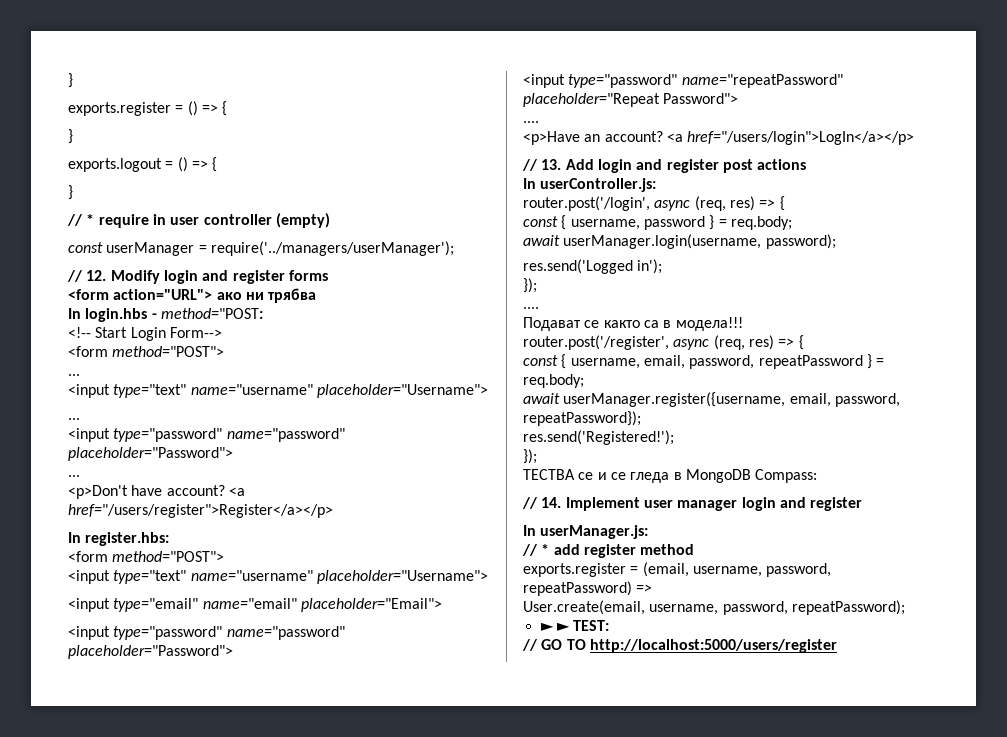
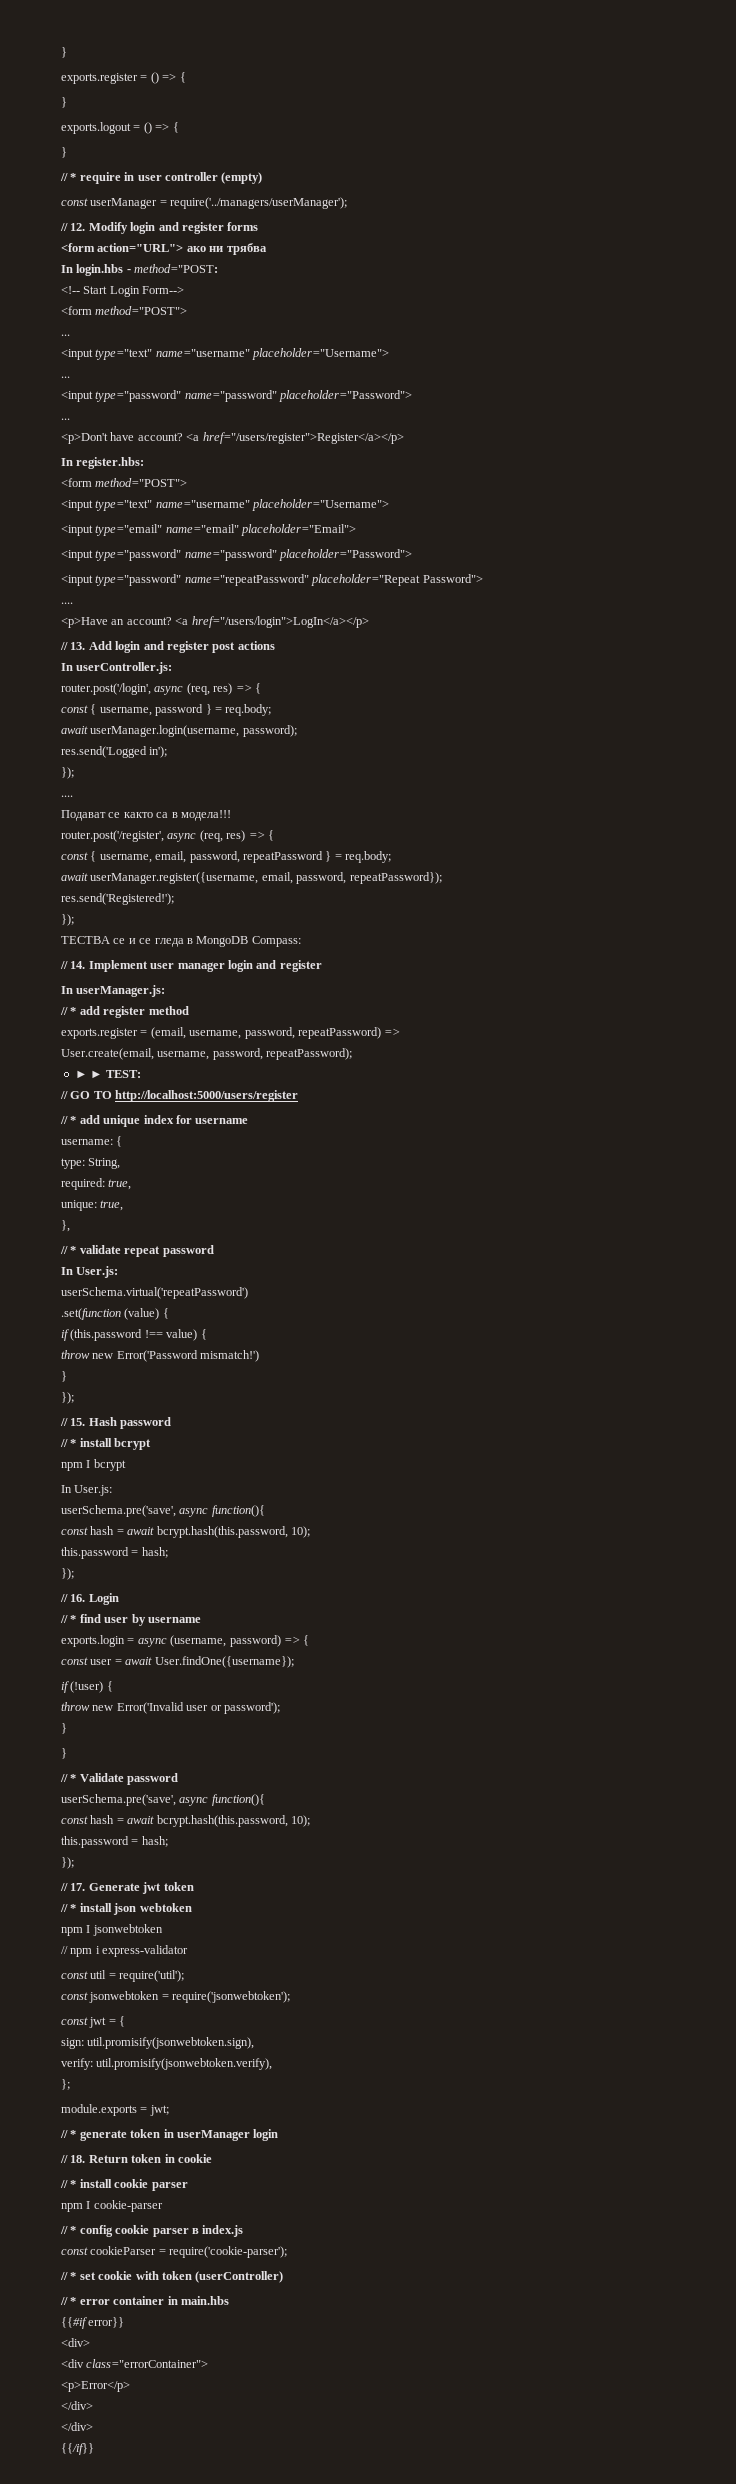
(837, 646) none -> [60,1115,249,1127] [61,1136,123,1147] [61,1158,121,1169] [61,1178,132,1190] [61,1200,124,1211] [61,1220,70,1232] [60,1245,214,1257] [61,1266,119,1278] [61,1287,248,1299] [61,1308,169,1320] [61,1329,207,1341] [61,1350,260,1362] [61,1371,67,1382] [61,1392,74,1404] [60,1417,172,1429] [60,1438,152,1450] [61,1459,126,1471] [61,1485,113,1496] [61,1505,265,1517] [61,1526,310,1538] [61,1547,168,1559] [61,1568,74,1580] [60,1593,119,1605] [60,1614,201,1626] [61,1635,310,1647] [61,1656,294,1668] [61,1681,113,1693] [61,1702,280,1714] [61,1723,67,1734] [61,1748,67,1759] [60,1773,179,1785] [61,1794,265,1806] [61,1815,310,1827] [61,1836,168,1848] [61,1857,74,1869] [60,1882,194,1894] [60,1903,192,1915] [61,1924,163,1936] [61,1945,189,1957] [61,1970,185,1982] [61,1991,291,2003] [61,2016,126,2028] [61,2037,255,2049] [61,2058,273,2070] [61,2079,70,2090] [61,2104,169,2116] [60,2129,279,2141] [60,2154,212,2163] [60,2179,188,2191] [61,2200,163,2212] [60,2225,244,2237] [61,2246,288,2258] [60,2271,284,2283] [60,2296,229,2305] [61,2317,125,2329] [61,2338,90,2347] [61,2359,209,2368] [61,2381,130,2392] [61,2401,93,2410] [61,2422,93,2431] [61,2443,94,2455] // // * add unique index for username // username: { // type: String, // required: true, // unique: true, // }, // // * validate repeat password // In User.js: // userSchema.virtual('repeatPassword') // .set(function (value) { // if (this.password !== value) { // throw new Error('Password mismatch!') // } // }); // // 15. Hash password // // * install bcrypt // npm I bcrypt // In User.js: // userSchema.pre('save', async function(){ // const hash = await bcrypt.hash(this.password, 10); // this.password = hash; // }); // // 16. Login // // * find user by username // exports.login = async (username, password) => { // const user = await User.findOne({username}); // if (!user) { // throw new Error('Invalid user or password'); // } // } // // * Validate password // userSchema.pre('save', async function(){ // const hash = await bcrypt.hash(this.password, 10); // this.password = hash; // }); // // 17. Generate jwt token // // * install json webtoken // npm I jsonwebtoken // // npm i express-validator // const util = require('util'); // const jsonwebtoken = require('jsonwebtoken'); // const jwt = { // sign: util.promisify(jsonwebtoken.sign), // verify: util.promisify(jsonwebtoken.verify), // }; // module.exports = jwt; // // * generate token in userManager login // // 18. Return token in cookie // // * install cookie parser // npm I cookie-parser // // * config cookie parser в index.js // const cookieParser = require('cookie-parser'); // // * set cookie with token (userController) // // * error container in main.hbs // {{#if error}} // <div> // <div class="errorContainer"> // <p>Error</p> // </div> // </div> // {{/if}}

